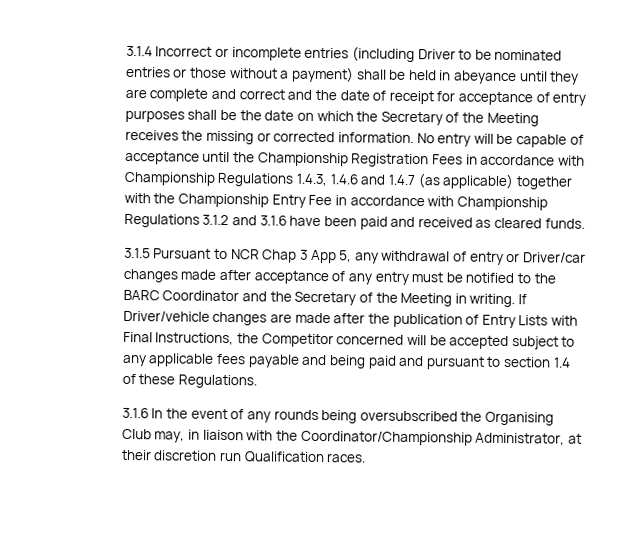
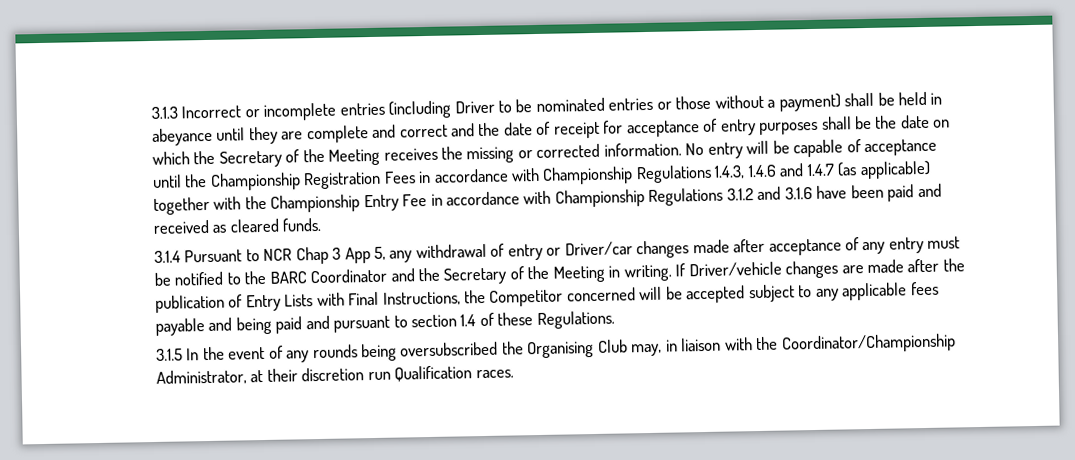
[125,45,153,57] 3.1.4 -> [150,106,178,119] 3.1.3
[123,247,151,259] 3.1.5 -> [153,250,181,263] 3.1.4
[121,407,149,419] 3.1.6 -> [155,348,183,361] 3.1.5

